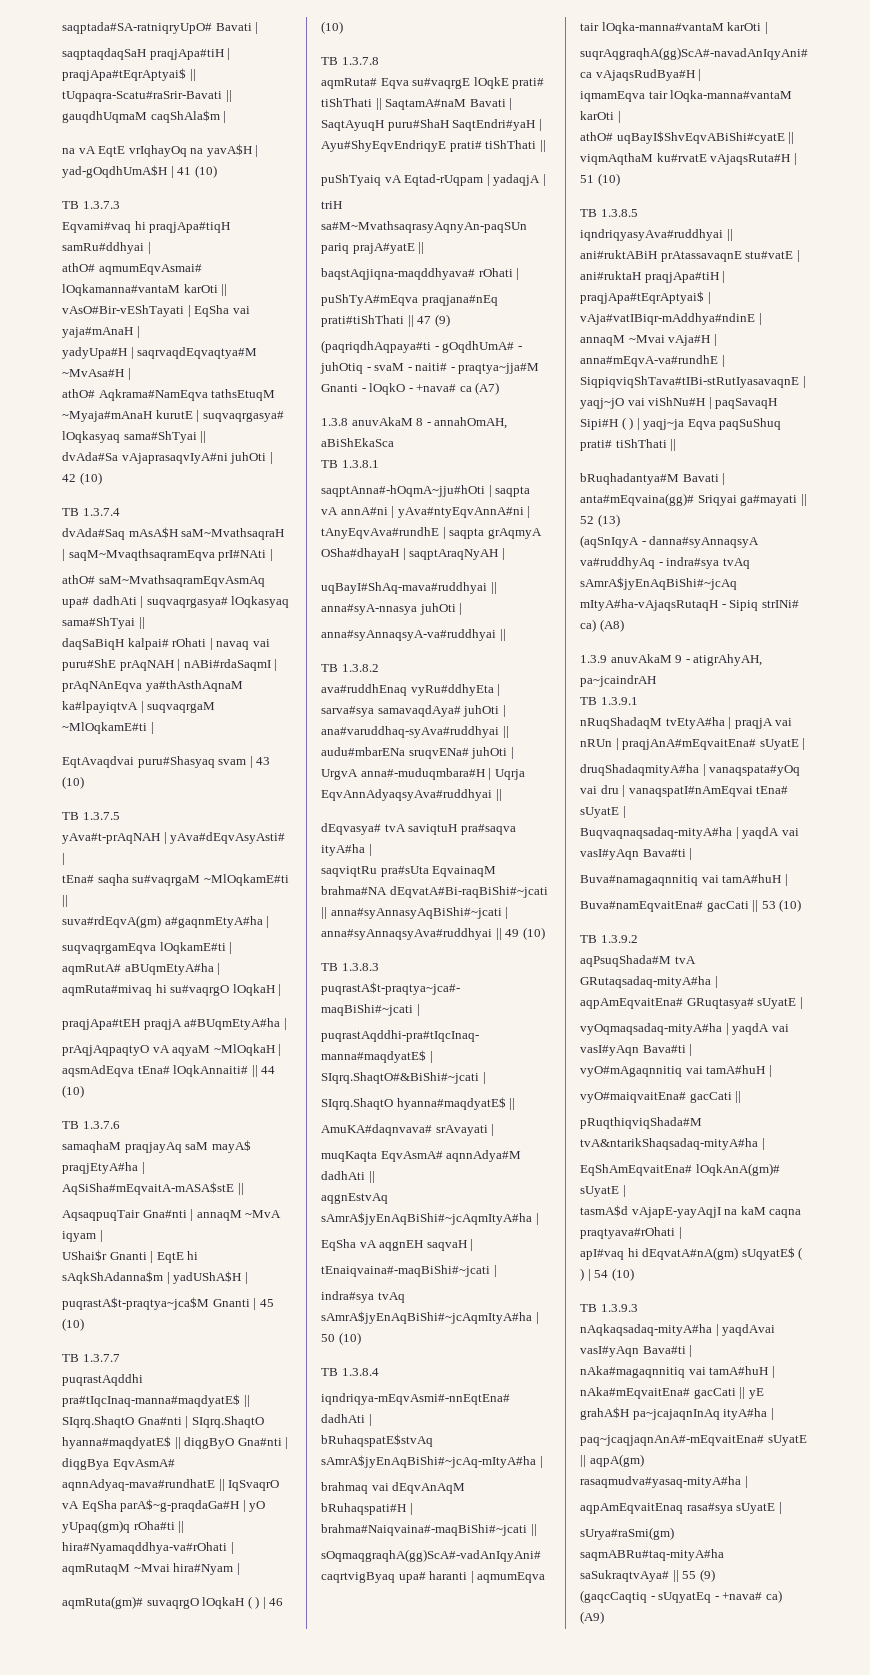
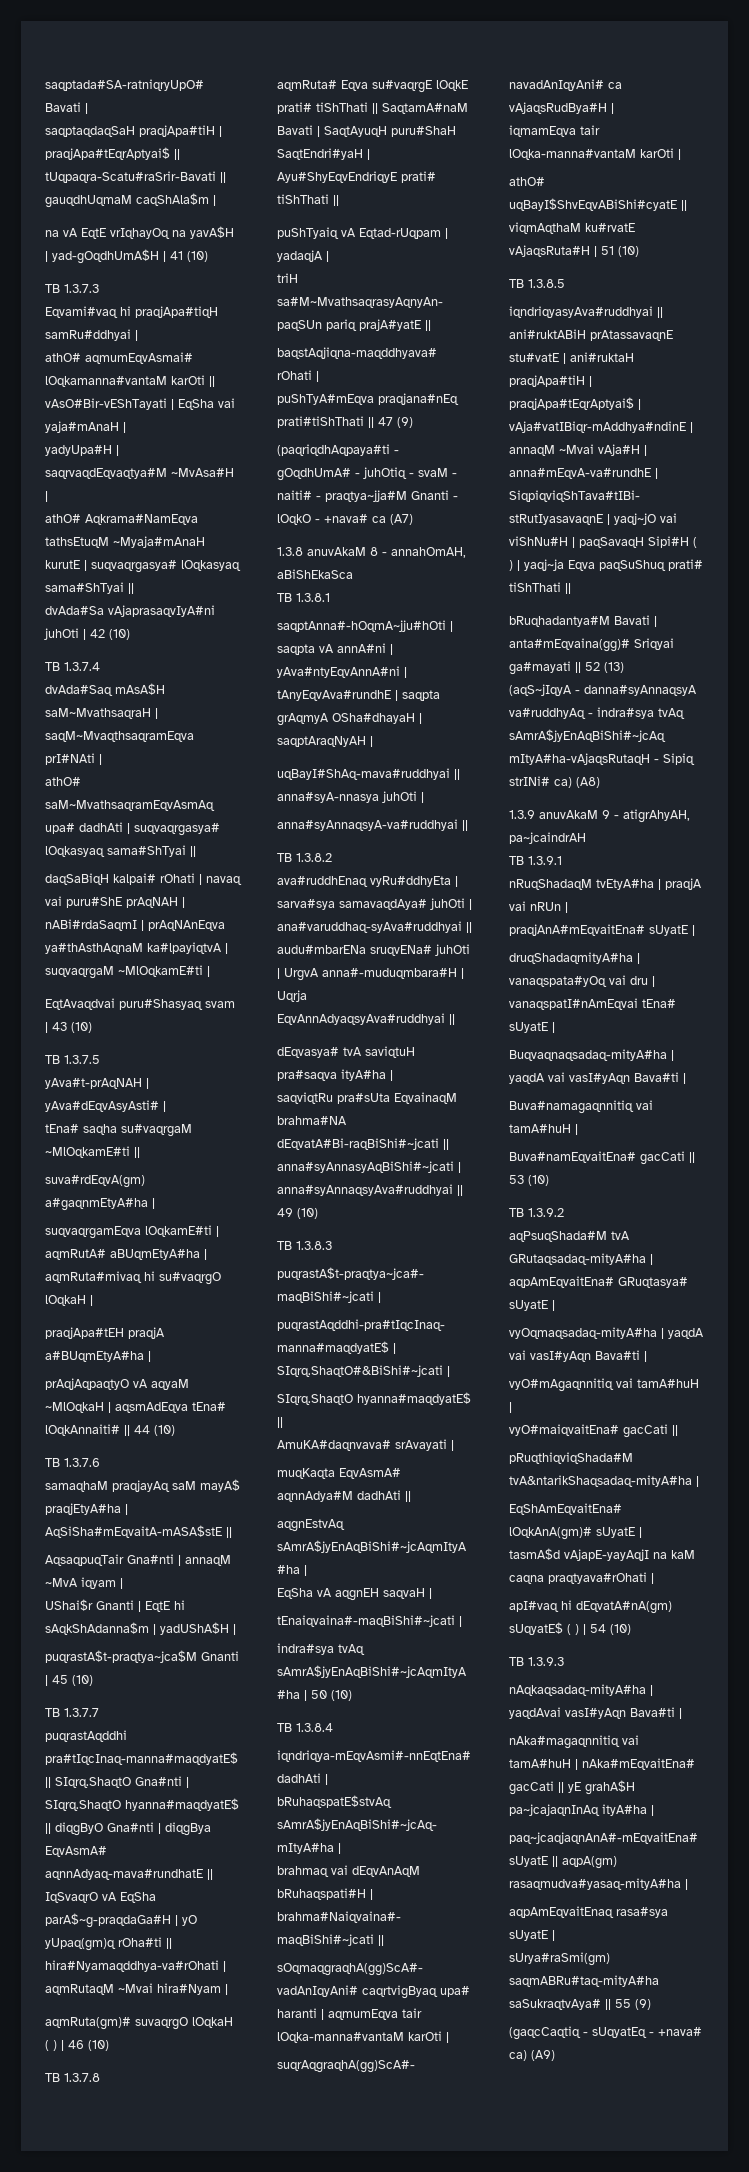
[580,535,639,548] (aqSnIqyA -> [509,684,572,696] (aqS~jIqyA

